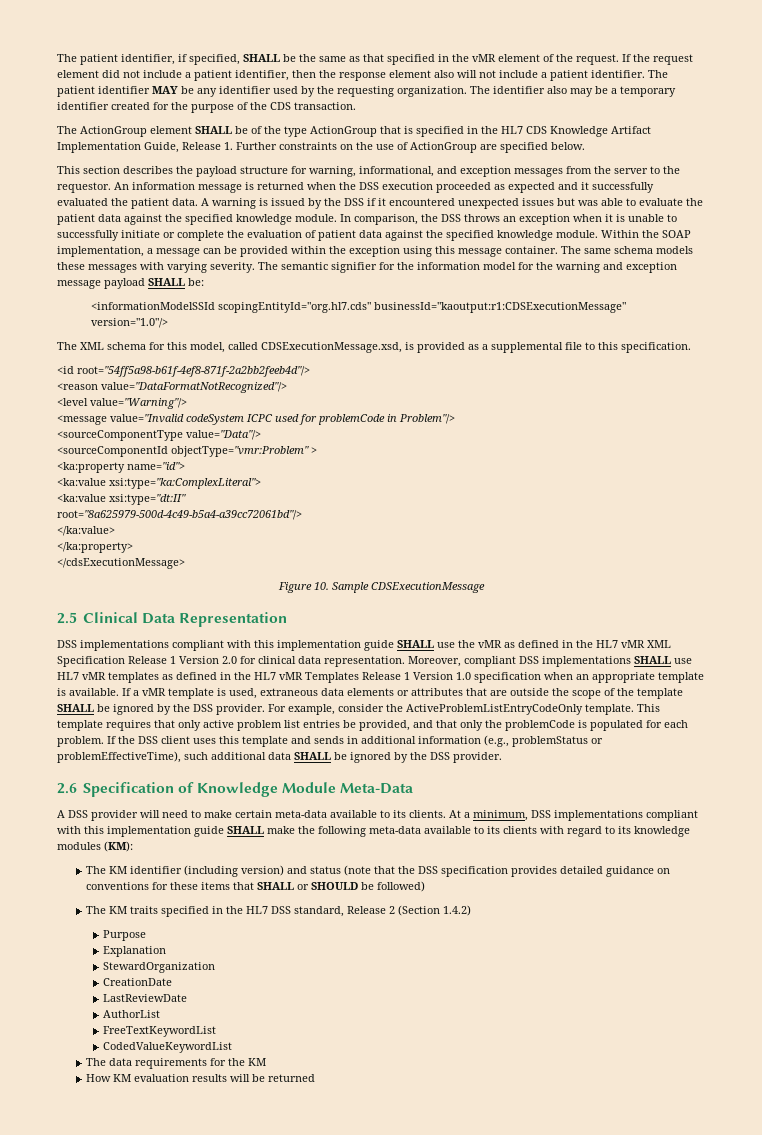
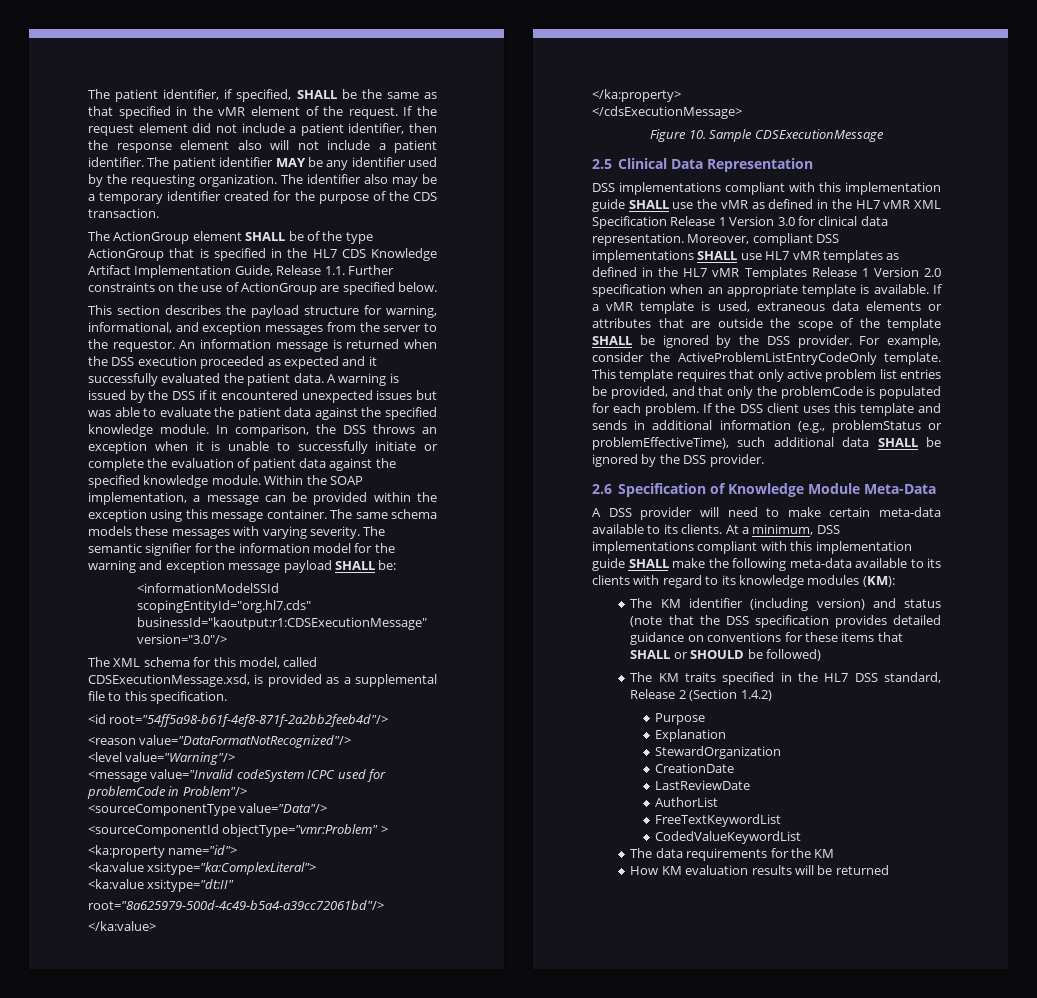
[224,142,233,150] 1. -> [324,266,345,275] 1.1.
[91,318,169,328] version="1.0"/> -> [137,634,228,644] version="3.0"/>
[222,656,237,664] 2.0 -> [777,217,795,226] 3.0
[456,672,471,680] 1.0 -> [924,268,941,277] 2.0

